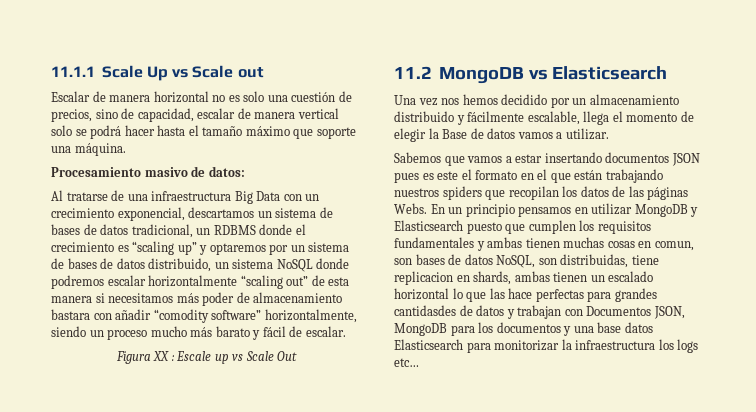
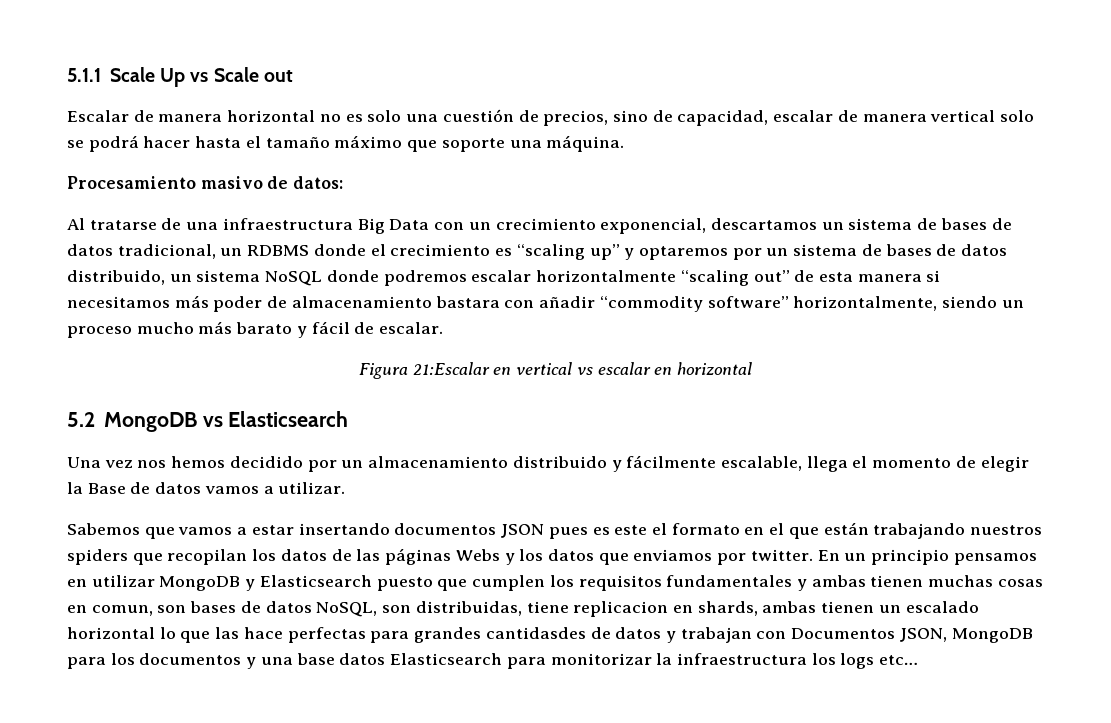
[51,66,95,77] 11.1.1 -> [67,68,101,82] 5.1.1
[153,309,209,323] “comodity -> [599,296,703,312] “commodity
[153,351,298,364] [394,66,432,79] XX : Escale up vs Scale Out // 11.2 -> [412,362,753,375] [67,412,95,427] 21:Escalar en vertical vs escalar en horizontal // 5.2
[394,203,427,214] Webs. -> [455,549,813,565] Webs y los datos que enviamos por twitter.

